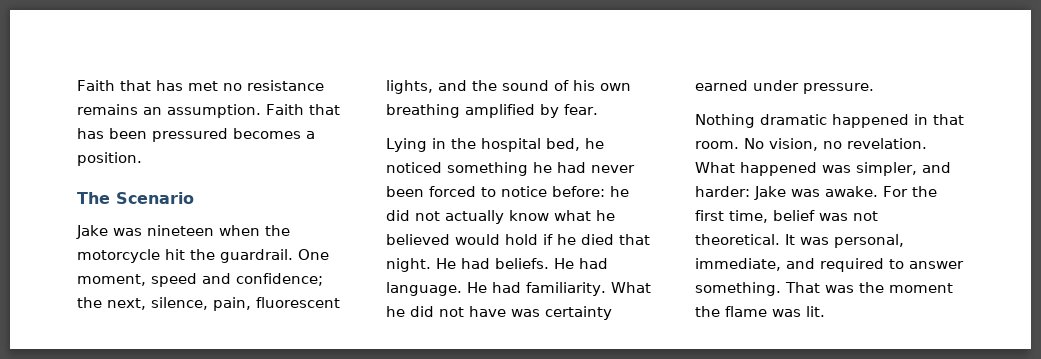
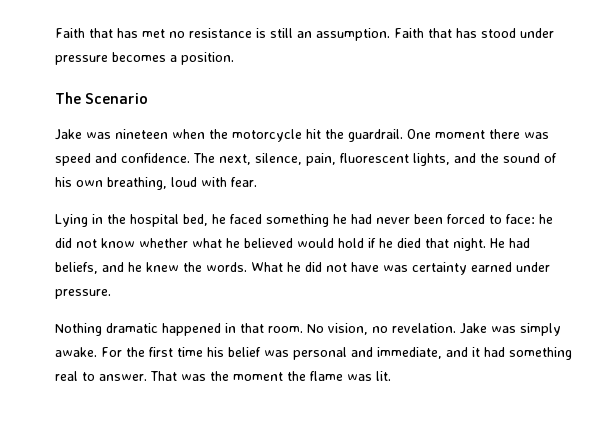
[77,104,138,115] remains -> [256,28,293,38] is still
[109,128,228,142] been pressured -> [481,28,554,38] [55,55,108,65] stood under pressure
[77,273,323,287] [77,297,102,308] moment, speed and confidence; the -> [435,129,549,139] [55,153,215,166] moment there was speed and confidence. The
[386,104,559,118] breathing amplified by -> [107,177,227,190] breathing, loud with
[386,162,442,173] noticed -> [230,214,262,224] faced
[501,186,629,197] [386,210,549,224] notice before: he did not actually know -> [506,214,553,224] [55,238,188,248] face: he did not know whether
[495,258,608,269] [386,282,606,296] beliefs. He had language. He had familiarity. -> [55,262,247,274] beliefs, and he knew the words.
[695,162,951,176] [695,186,820,200] What happened was simpler, and harder: Jake was -> [460,323,561,336] Jake was simply
[729,210,878,223] [695,234,904,248] [695,258,964,272] [695,282,781,296] time, belief was not theoretical. It was personal, immediate, and required to answer something. -> [177,347,572,360] [55,371,147,381] time his belief was personal and immediate, and it had something real to answer.

